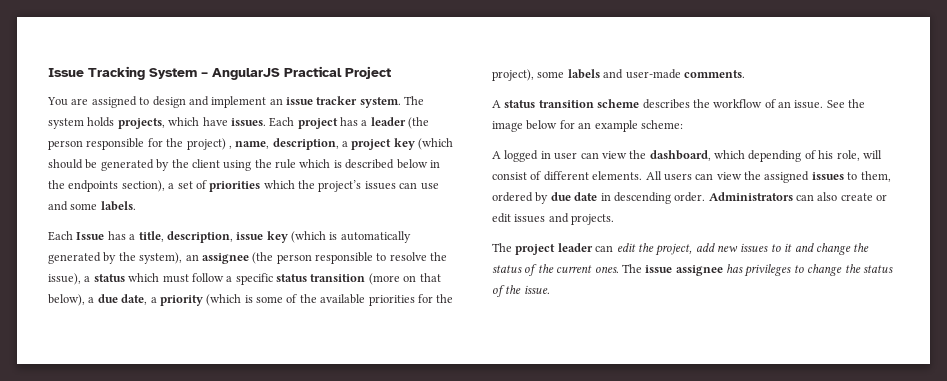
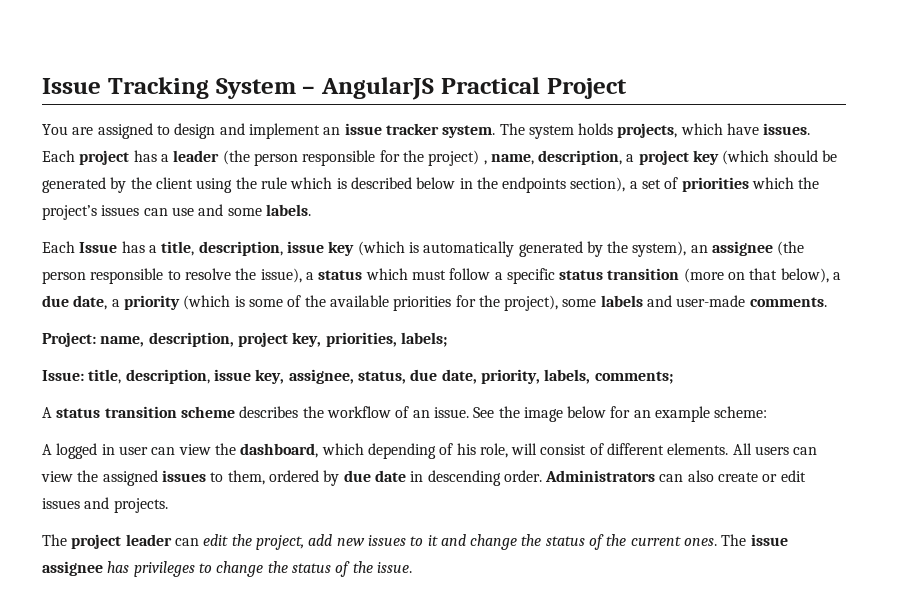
(745, 74) none -> [42,332,447,347] [42,369,673,384] // Project: name, description, project key, priorities, labels; // Issue: title, description, issue key, assignee, status, due date, priority, labels, comments;

